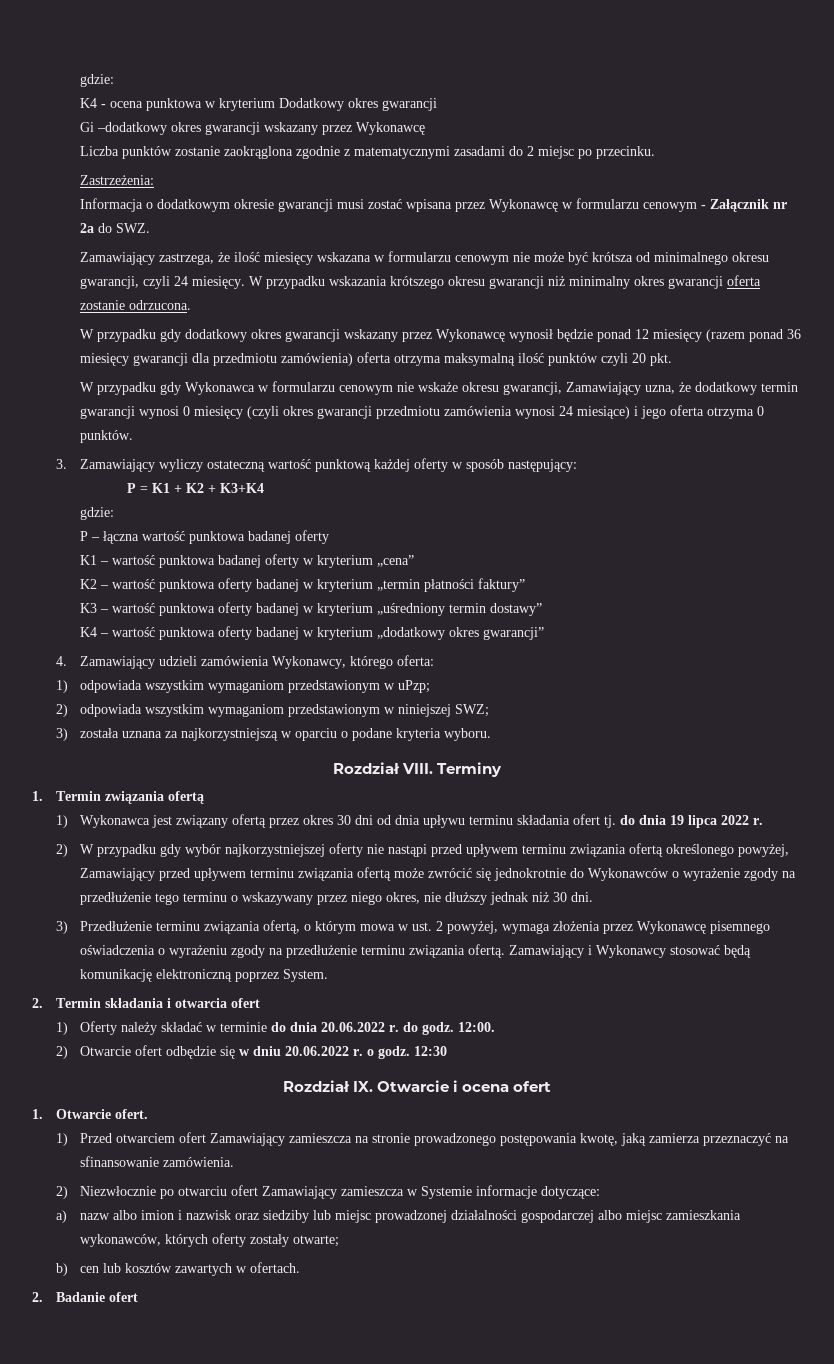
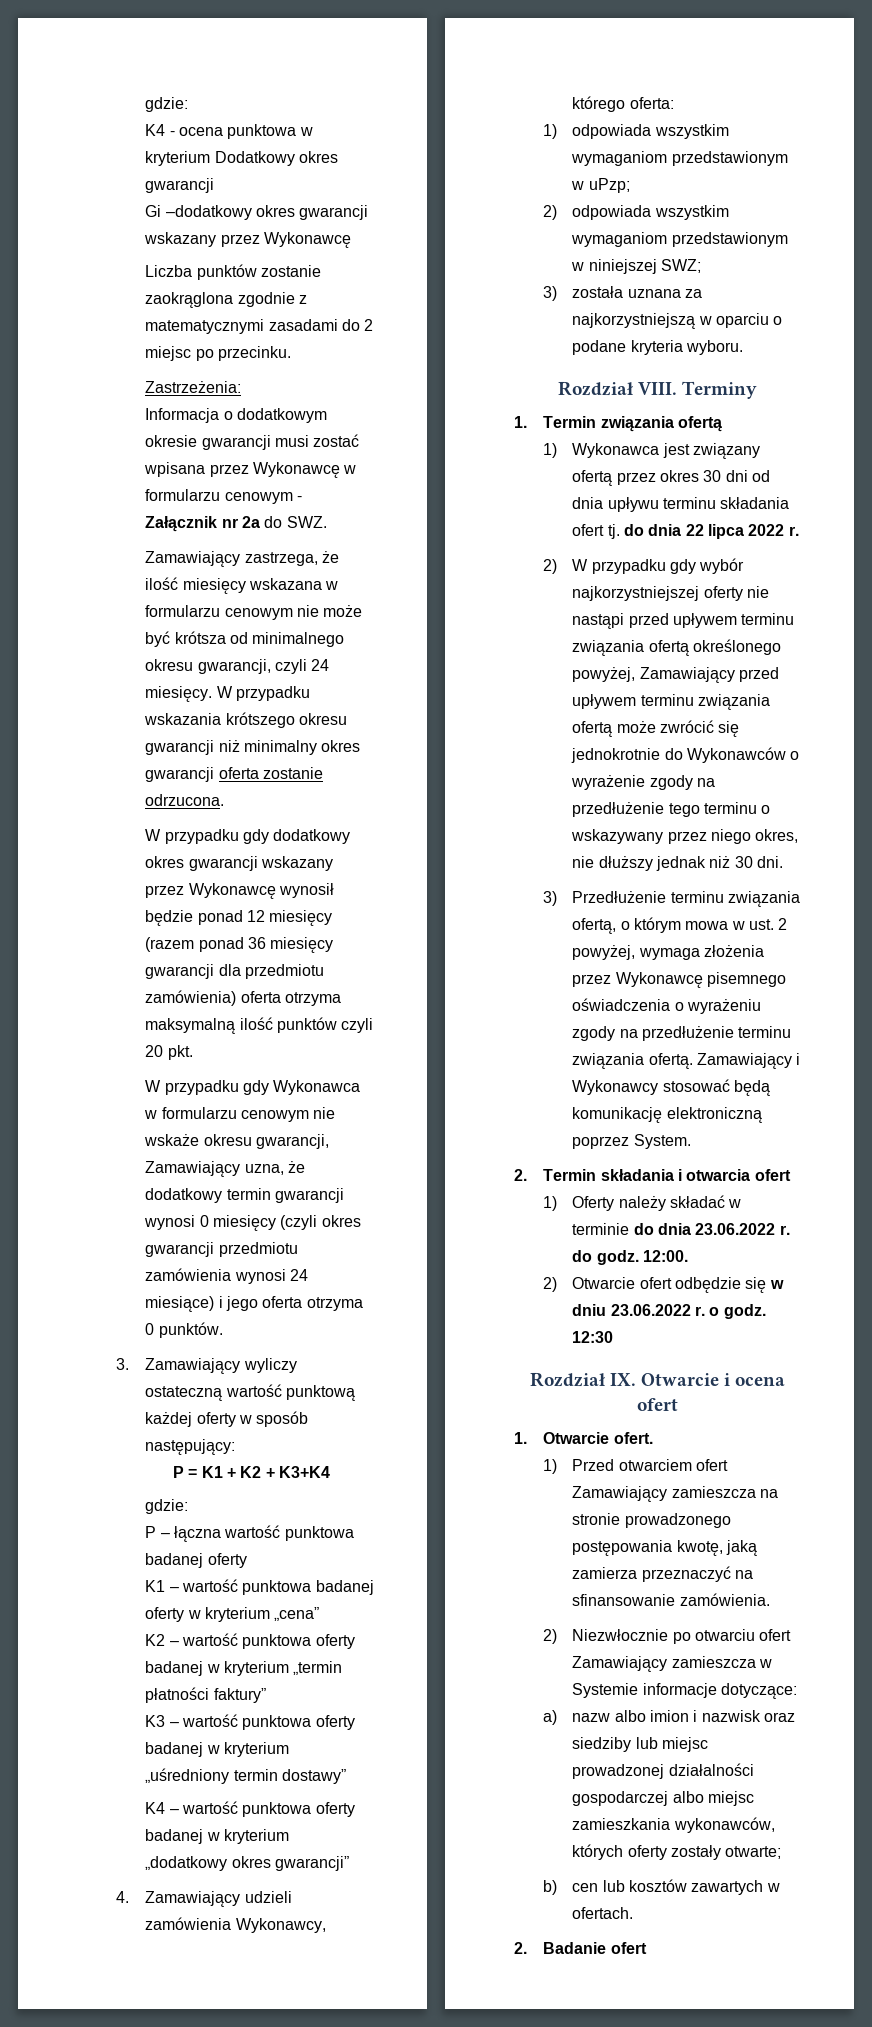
[669,815,684,825] 19 -> [685,524,704,536] 22
[320,1022,385,1032] 20.06.2022 -> [695,1223,776,1235] 23.06.2022
[284,1046,349,1056] 20.06.2022 -> [610,1304,691,1316] 23.06.2022

